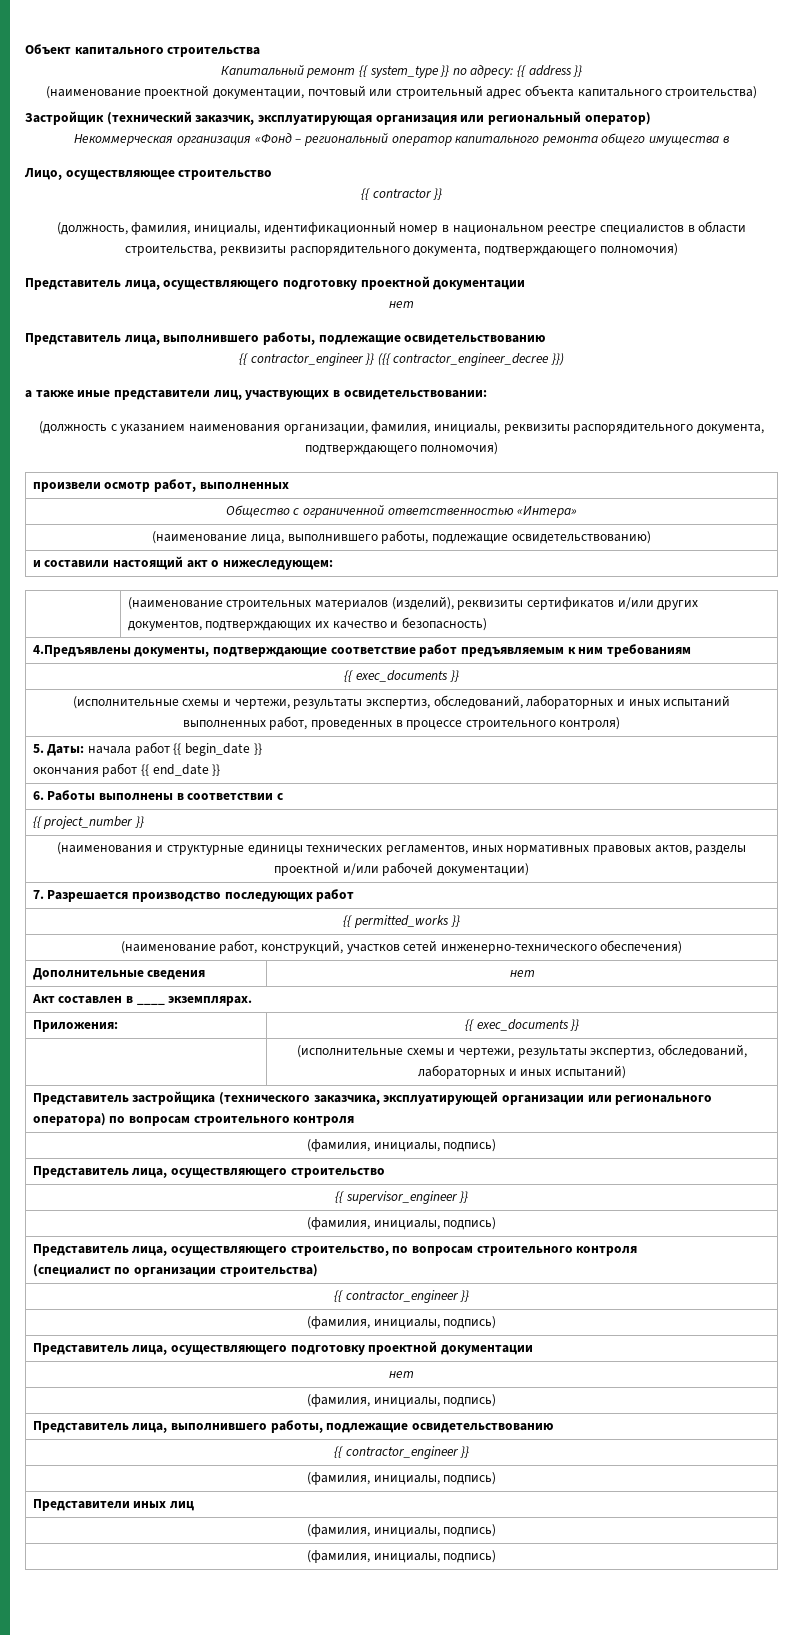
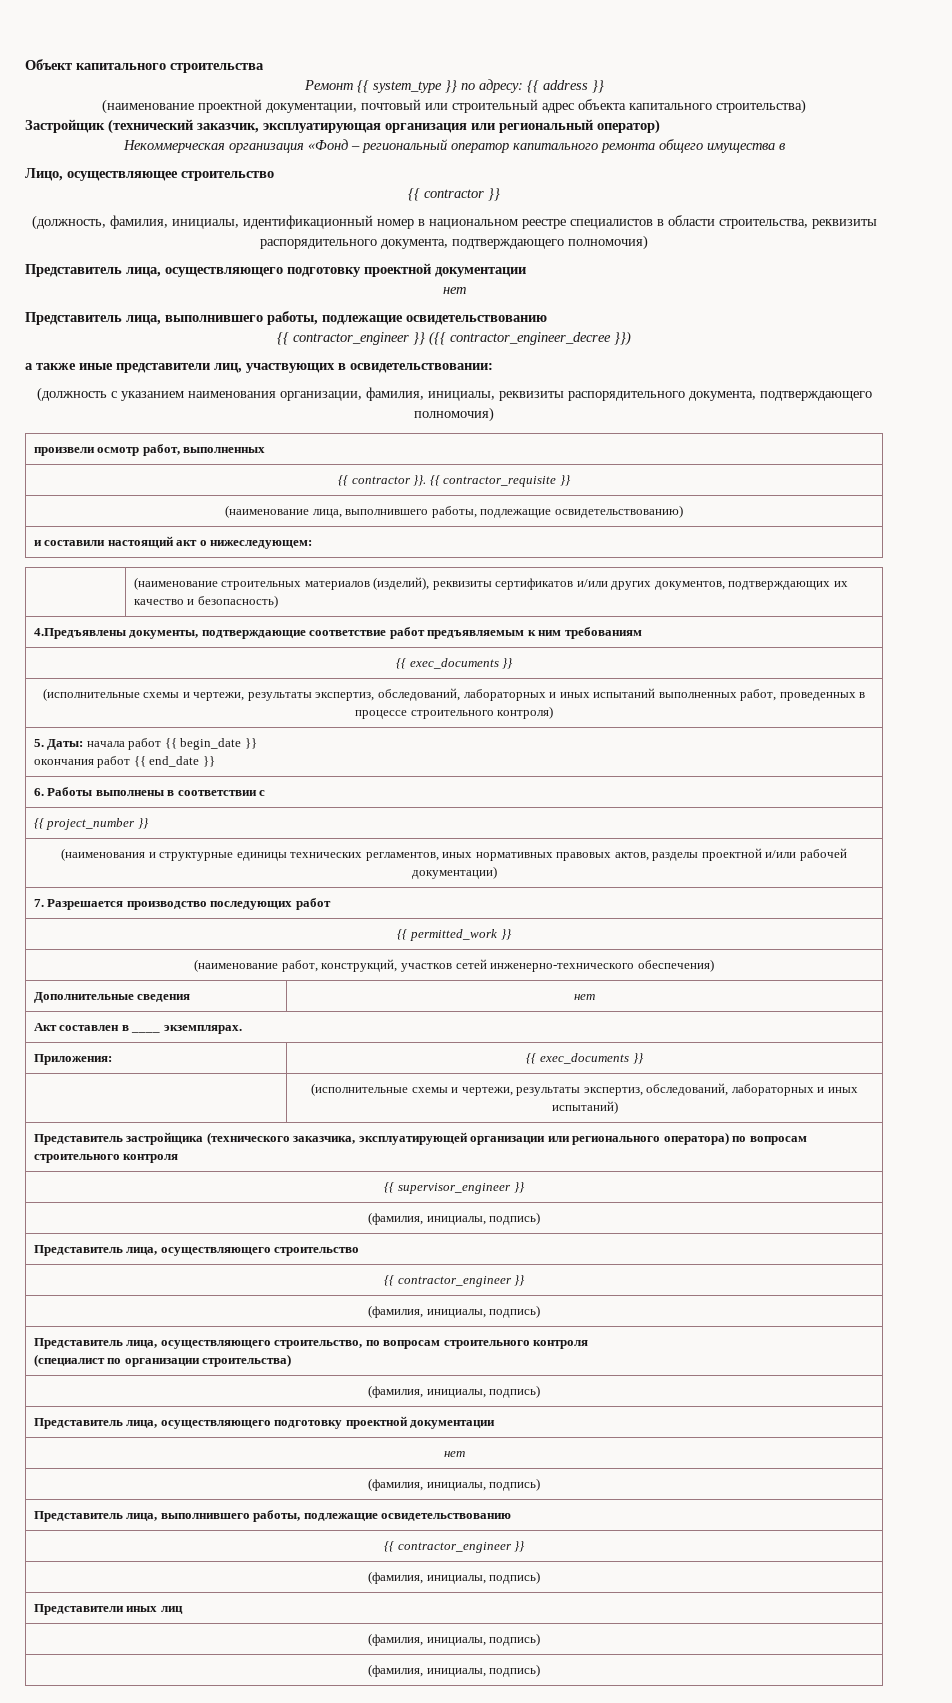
[220,65,356,78] Капитальный ремонт -> [303,80,353,90] Ремонт
[225,505,578,518] Общество с ограниченной ответственностью «Интера» -> [338,475,571,487] {{ contractor }}. {{ contractor_requisite }}
[354,915,449,928] permitted_works -> [410,929,497,941] permitted_work
(355, 1121) none -> [384,1182,525,1194] // {{ supervisor_engineer }}
[345,1191,458,1204] supervisor_engineer -> [397,1276,512,1287] contractor_engineer
[333,1290,470,1303] // {{ contractor_engineer }} -> (292, 1360) none

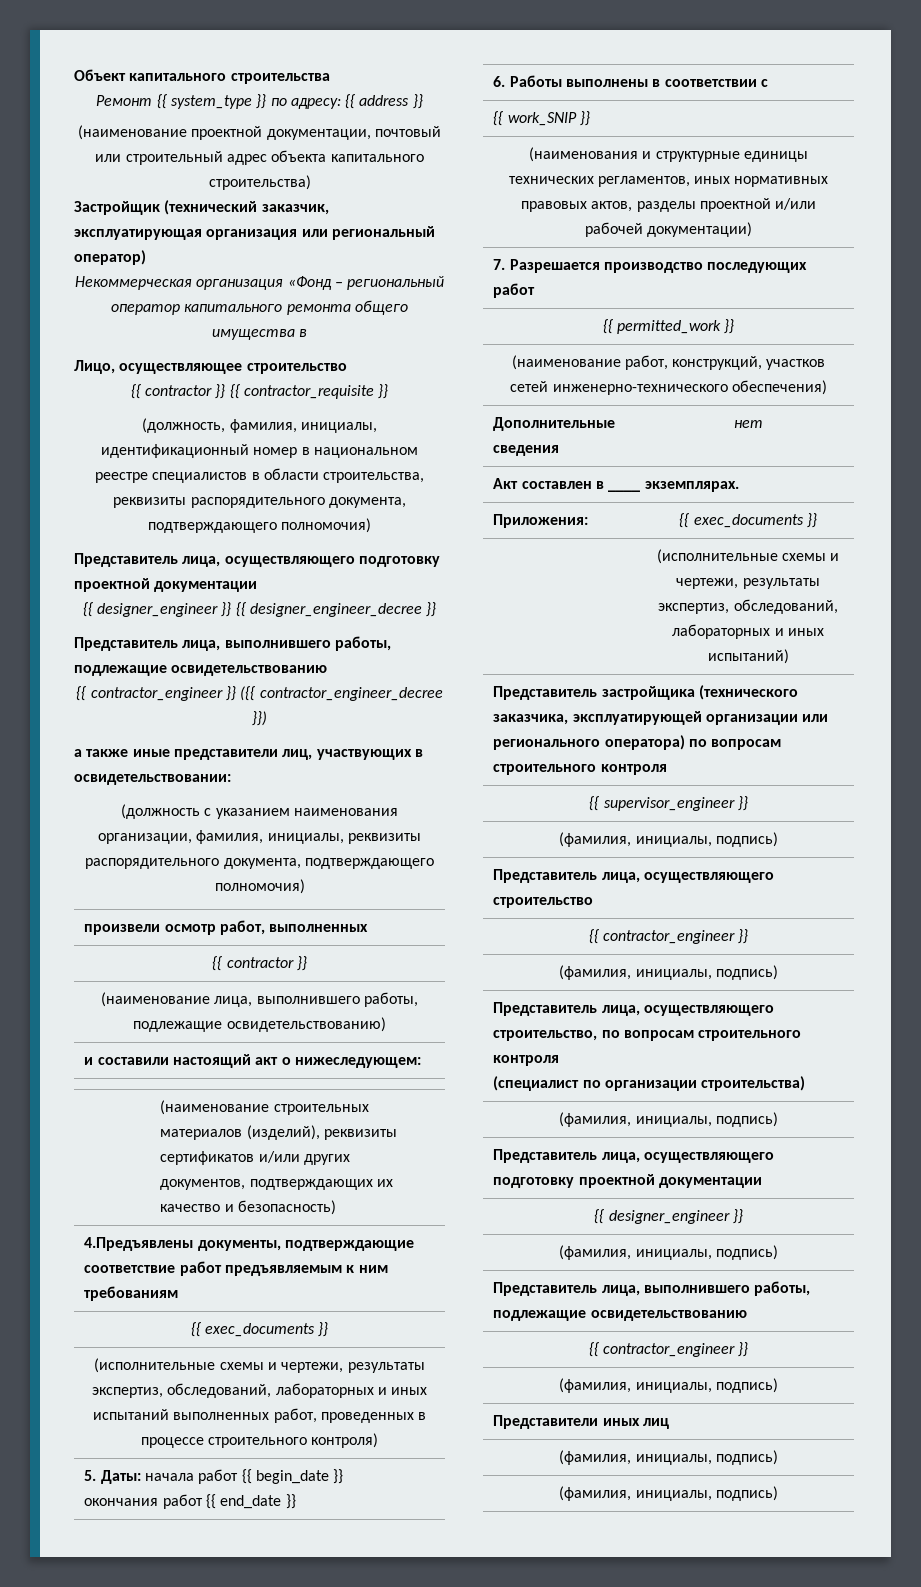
(500, 194) none -> [229,384,389,399] {{ contractor_requisite }}
[442,287,466,294] нет -> [82,602,437,617] {{ designer_engineer }} {{ designer_engineer_decree }}
[413,475,557,487] }}. {{ contractor_requisite -> (294, 962) none
[46,818,136,830] project_number -> [507,112,577,126] work_SNIP
[443,1451,465,1457] нет -> [594,1209,743,1224] {{ designer_engineer }}

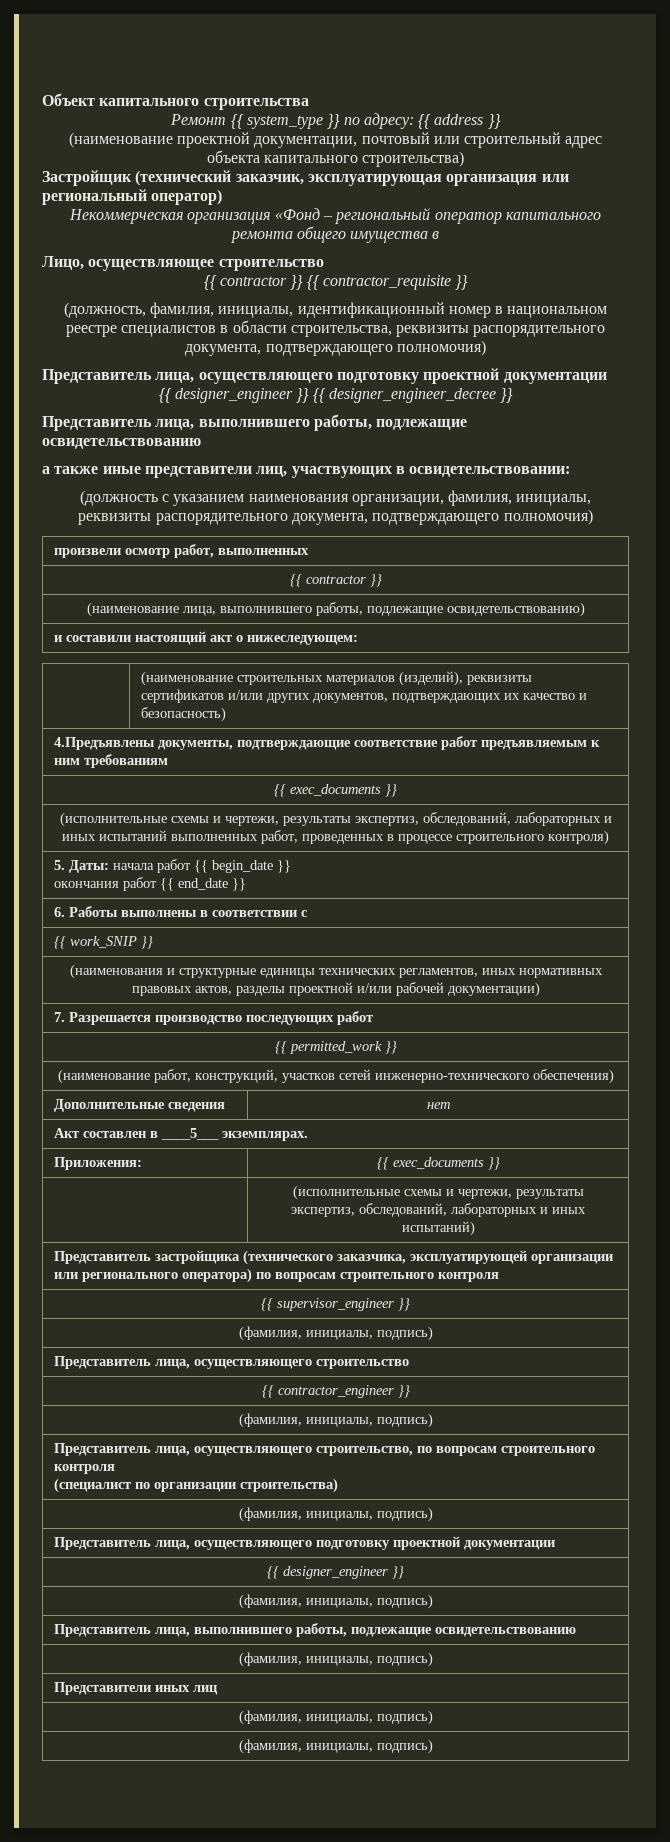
[76,686,443,701] [252,711,267,726] // {{ contractor_engineer }} ({{ contractor_engineer_decree }}) -> (201, 443) none
[608,489,641,492] ____ -> [161,1128,220,1140] ____5___
[588,1342,749,1357] // {{ contractor_engineer }} -> (577, 1632) none

